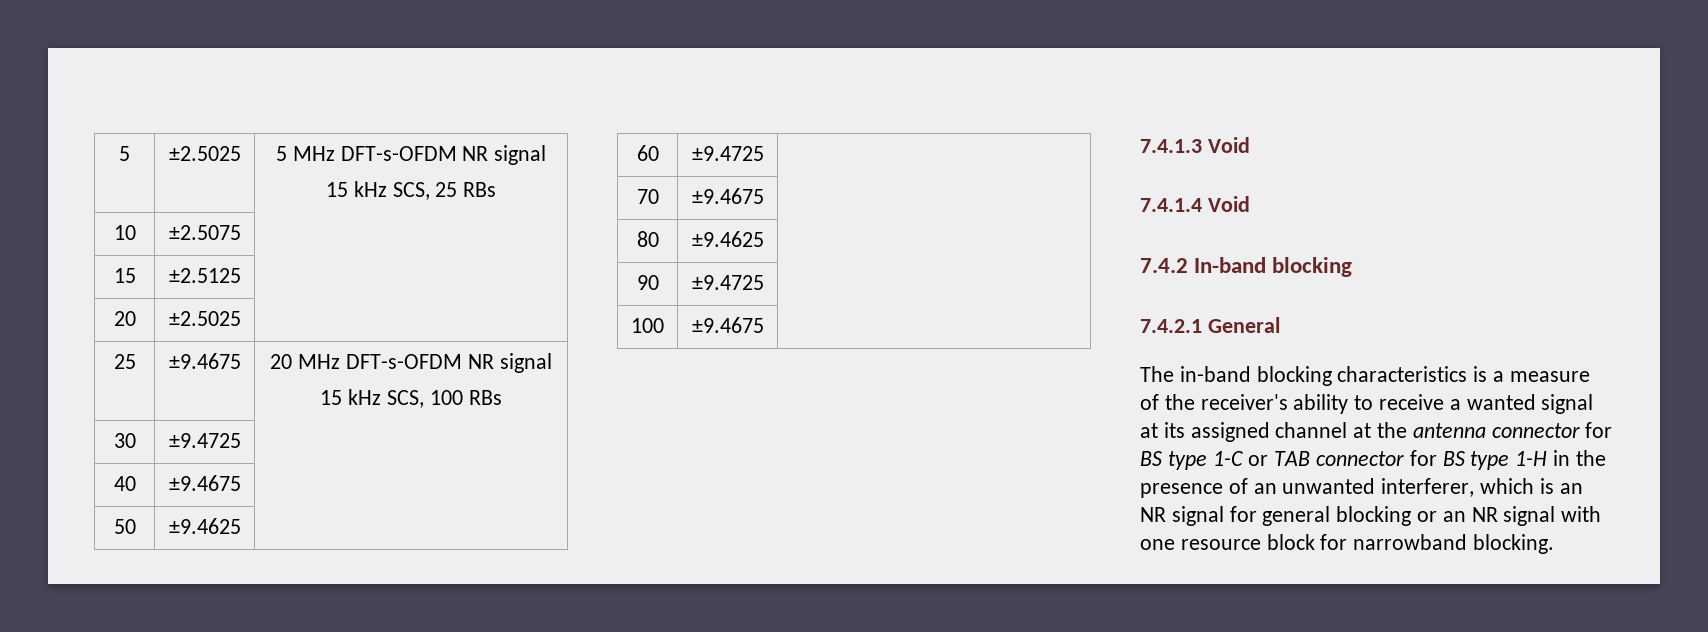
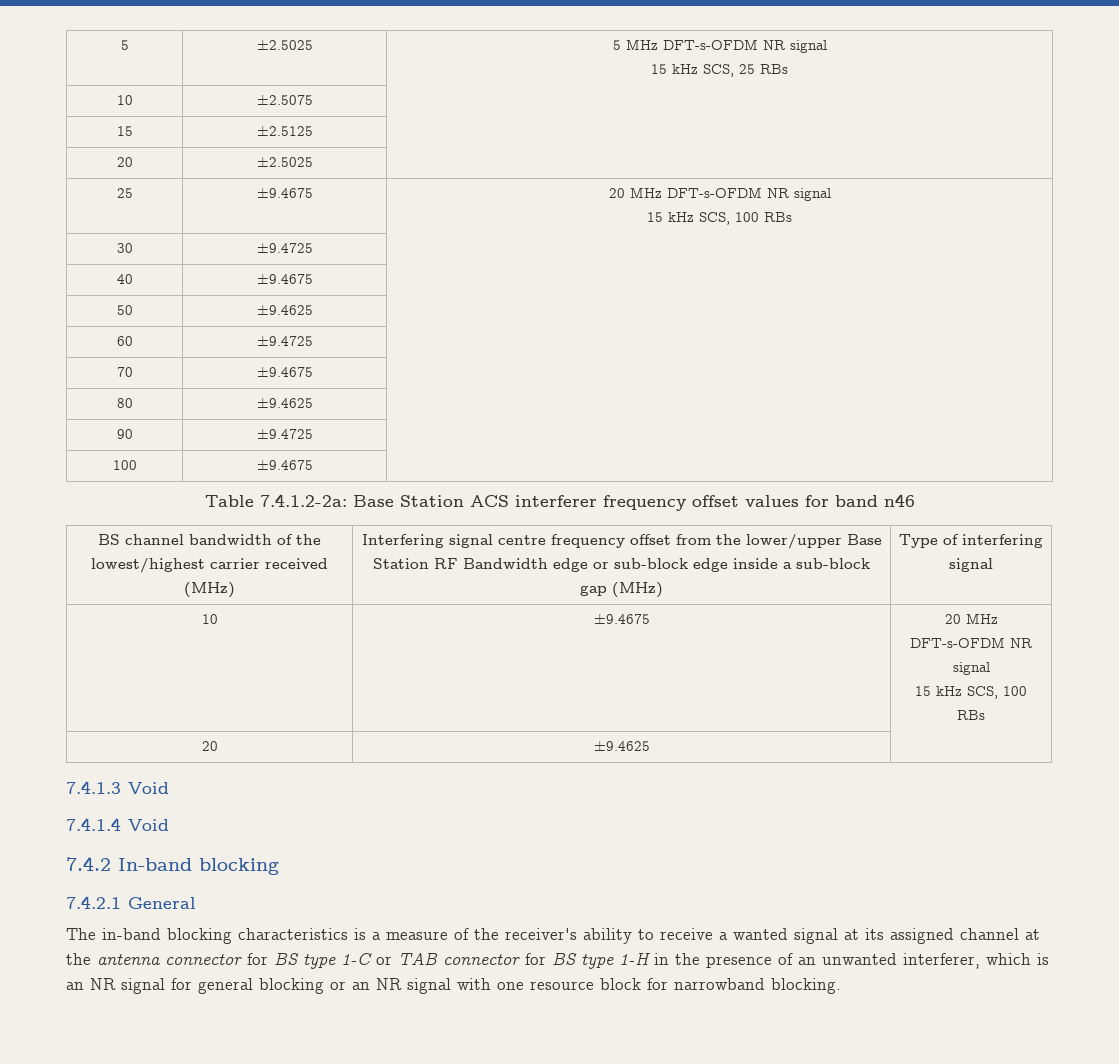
(764, 325) none -> [204,494,915,511] [98,534,321,545] [91,558,328,573] [184,582,235,598] [361,534,882,549] [373,558,870,572] [580,582,663,598] [899,534,1043,548] [949,558,993,572] [201,614,218,624] [593,614,650,624] [944,613,998,624] [910,637,1032,648] [952,662,990,675] [915,686,1027,699] [957,710,985,720] [201,741,218,751] [593,741,650,751] // Table 7.4.1.2-2a: Base Station ACS interferer frequency offset values for band n46 // BS channel bandwidth of the lowest/highest carrier received (MHz) | Interfering signal centre frequency offset from the lower/upper Base Station RF Bandwidth edge or sub-block edge inside a sub-block gap (MHz) | Type of interfering signal // 10 | ±9.4675 | 20 MHz DFT-s-OFDM NR signal // 15 kHz SCS, 100 RBs // 20 | ±9.4625 |

